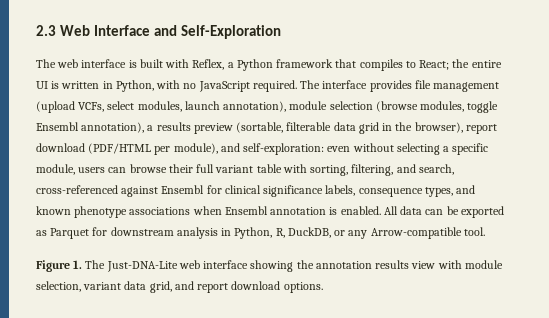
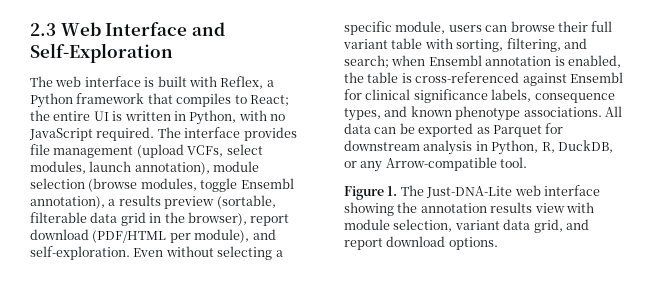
[243,143,351,155] self-exploration: even -> [30,246,164,260] self-exploration. Even
[418,164,454,175] search, -> [344,55,621,68] [344,72,412,83] search; when Ensembl annotation is enabled, the table is
[129,206,381,215] associations when Ensembl annotation is enabled. -> [523,107,602,117] associations.

